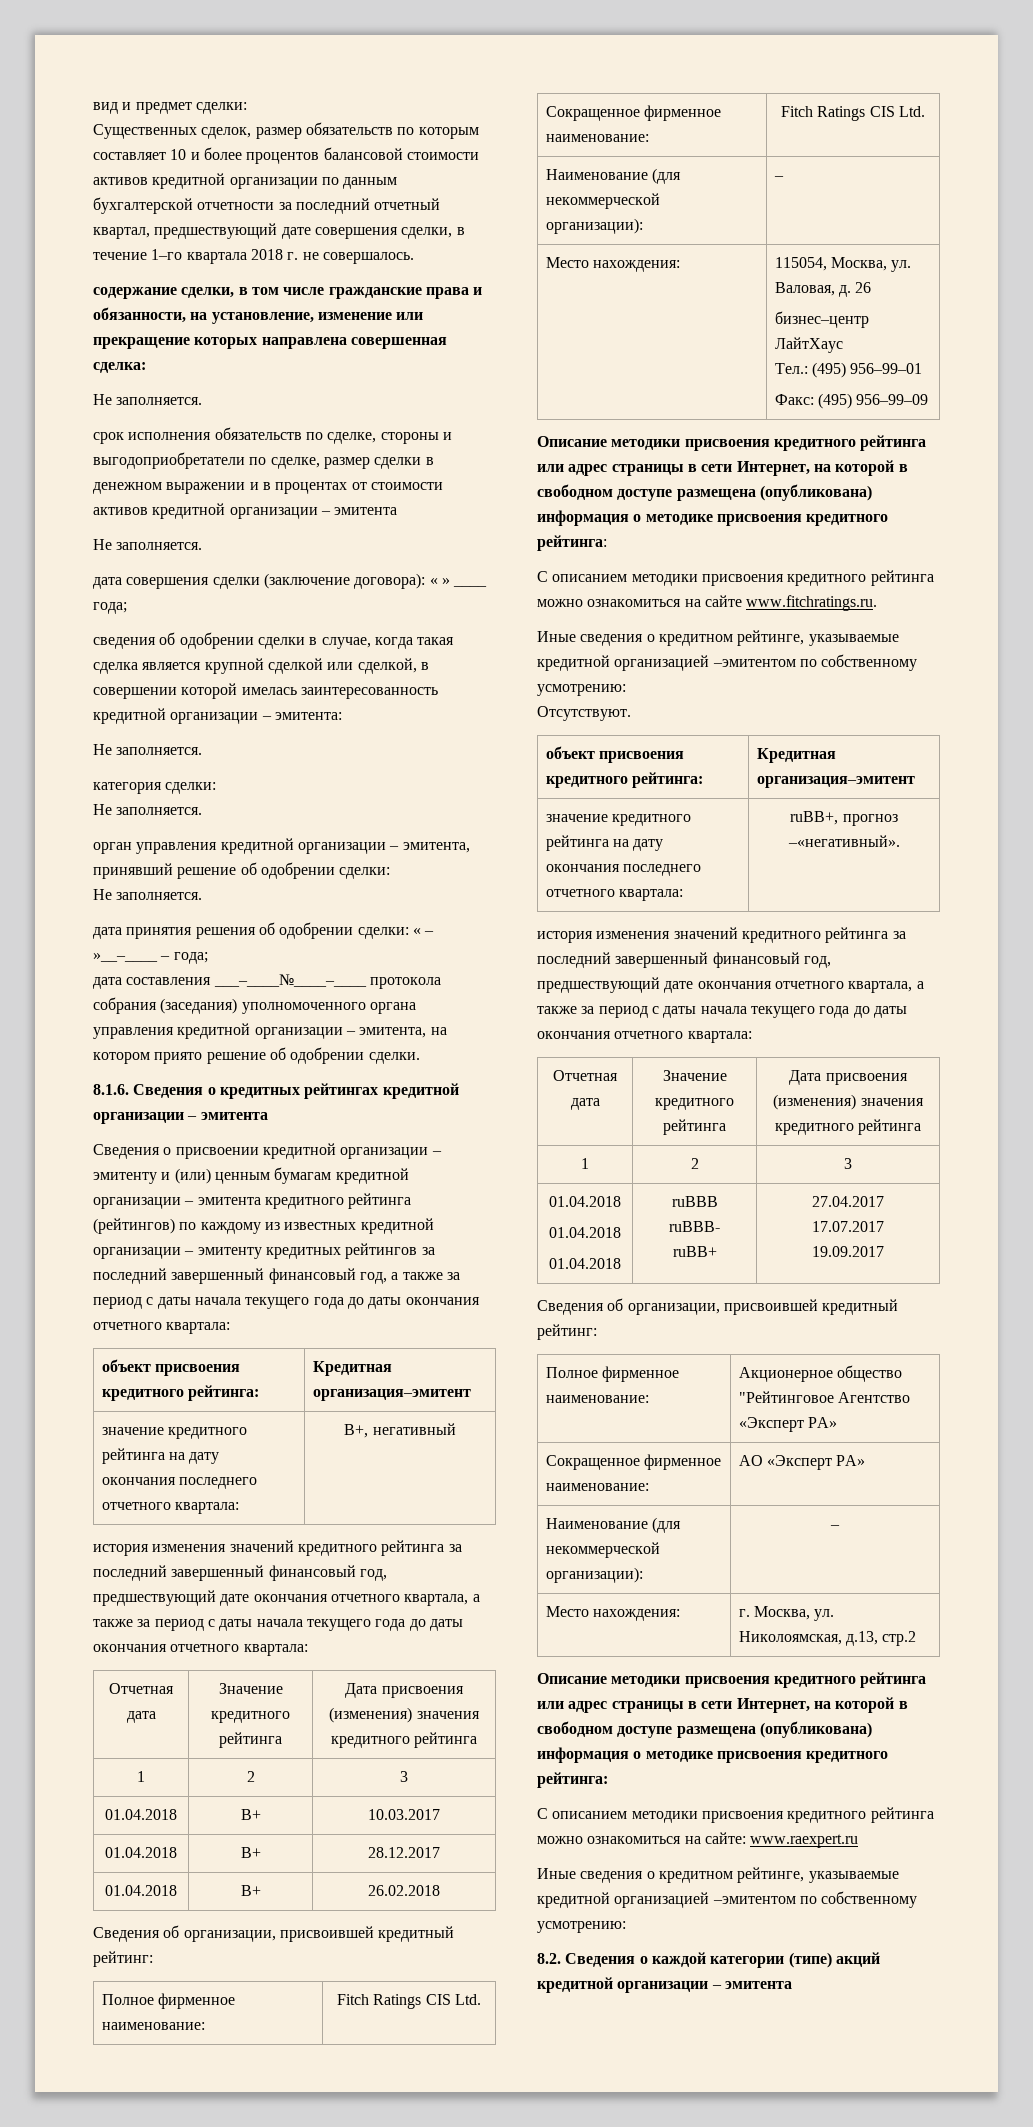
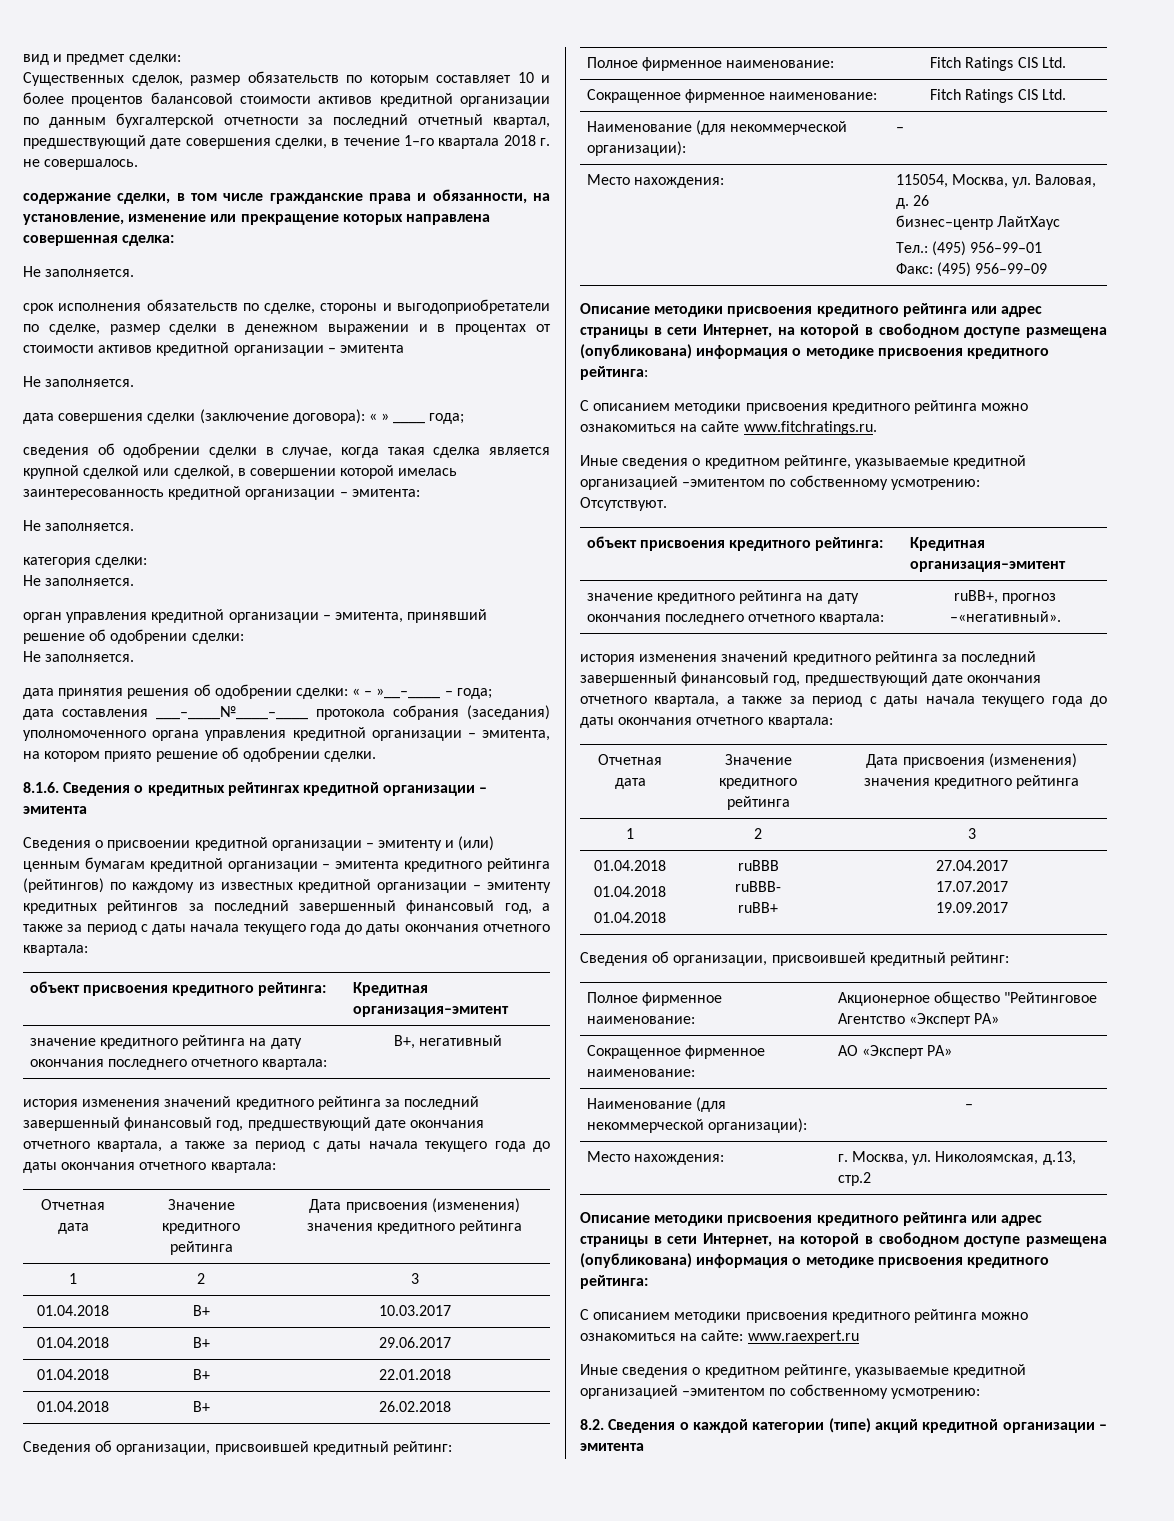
[368,1847,440,1858] 28.12.2017 -> [378,1337,451,1348] [37,1369,109,1380] [192,1369,210,1380] [378,1369,451,1380] 29.06.2017 // 01.04.2018 | В+ | 22.01.2018

